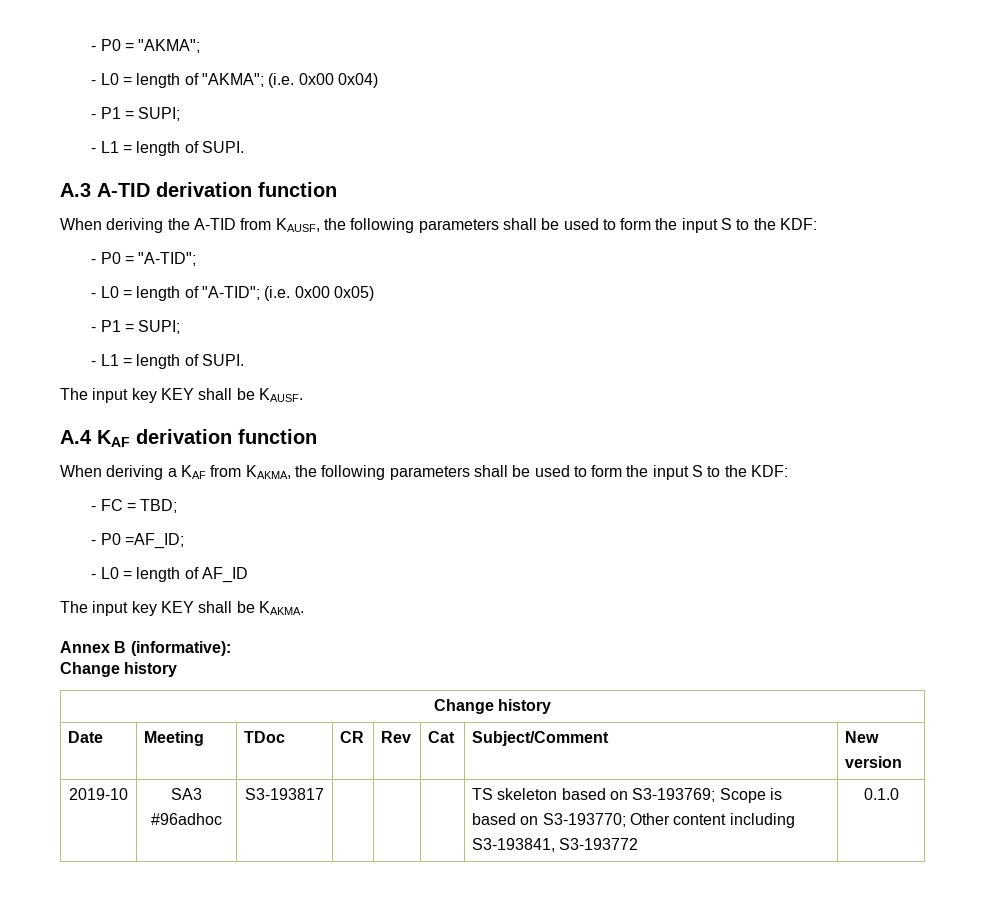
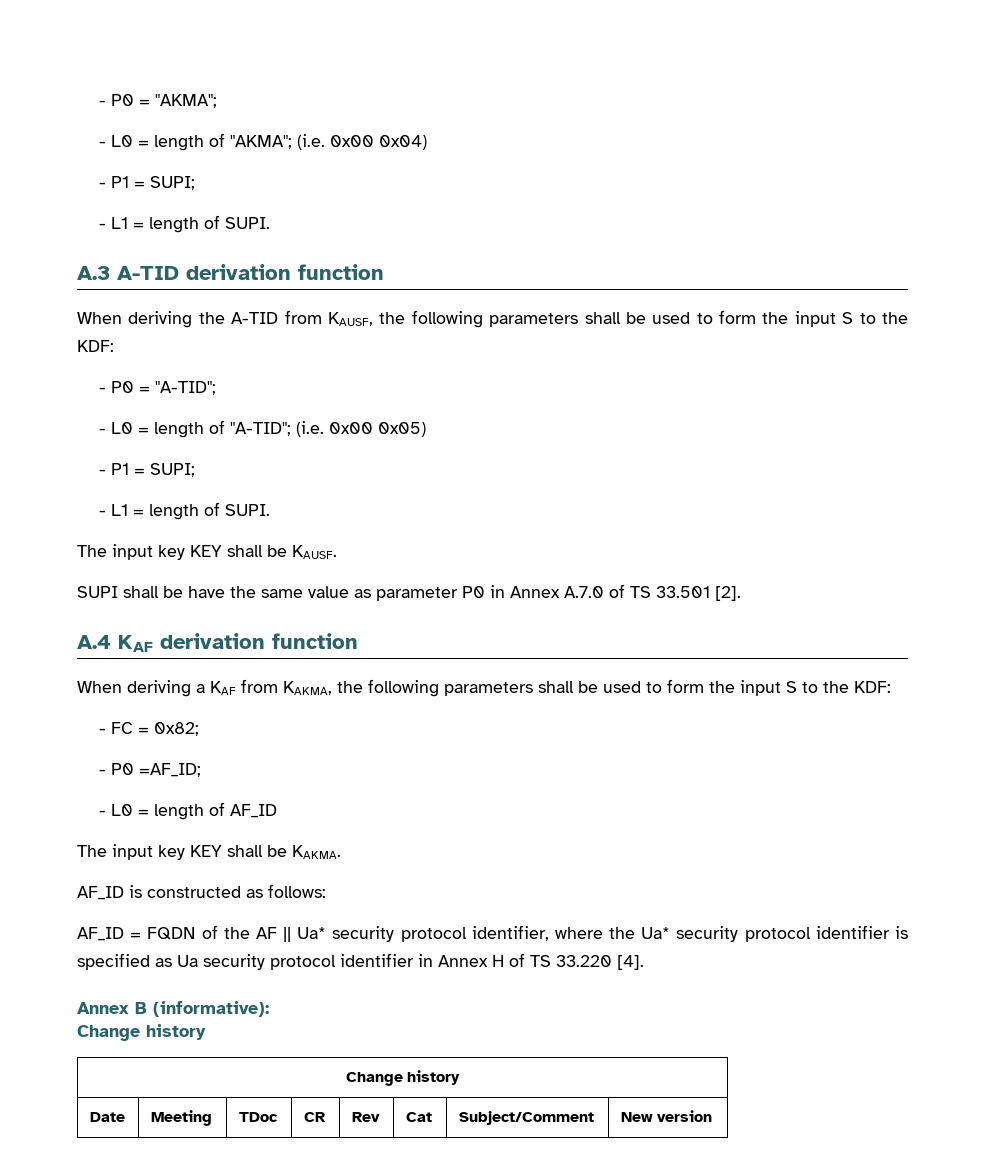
(303, 395) none -> [77,584,741,601] // SUPI shall be have the same value as parameter P0 in Annex A.7.0 of TS 33.501 [2].
[140,499,178,513] TBD; -> [154,722,200,736] 0x82;
(304, 608) none -> [77,884,326,900] [77,925,908,942] [77,953,644,970] // AF_ID is constructed as follows: // AF_ID = FQDN of the AF || Ua* security protocol identifier, where the Ua* security protocol identifier is specified as Ua security protocol identifier in Annex H of TS 33.220 [4].
[69,788,128,800] [171,788,202,800] [151,813,222,825] [245,788,324,800] [472,788,783,803] [472,813,795,828] [472,838,639,852] [863,788,899,800] // 2019-10 | SA3 #96adhoc | S3-193817 | | | | TS skeleton based on S3-193769; Scope is based on S3-193770; Other content including S3-193841, S3-193772 | 0.1.0 -> (713, 1116) none

